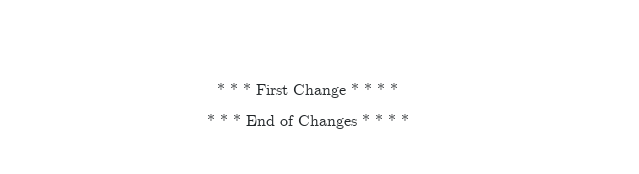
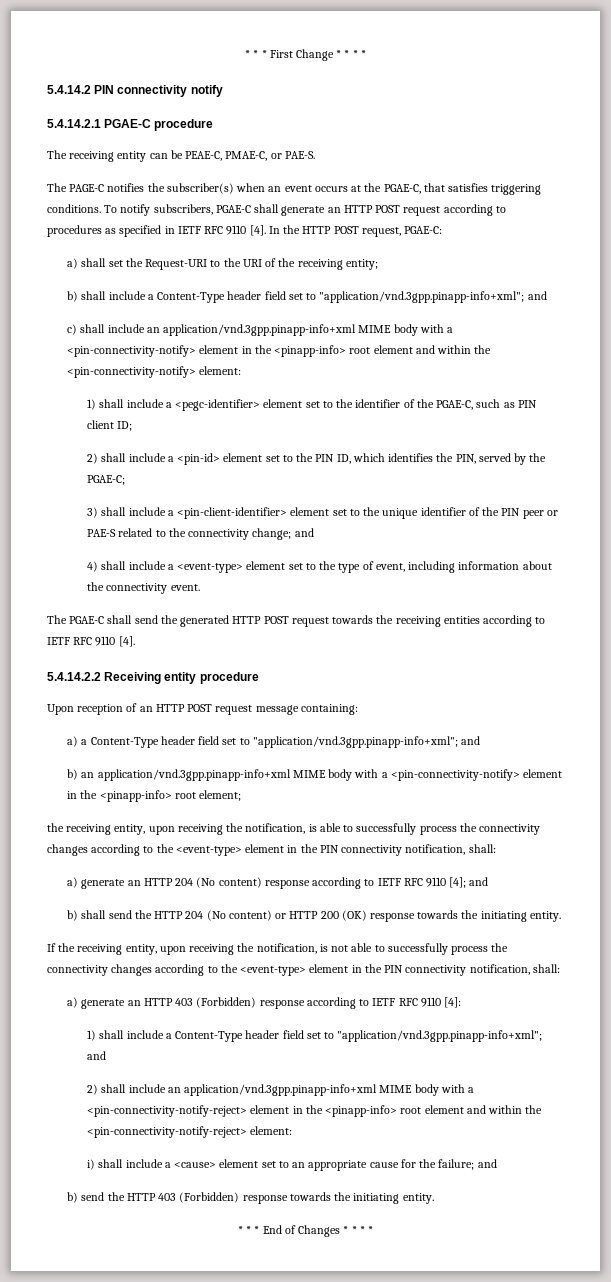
(398, 89) none -> [47,85,223,97] [47,119,214,131] [47,150,315,162] [47,183,542,195] [47,204,506,216] [47,225,443,237] [67,258,378,270] [67,291,547,303] [67,324,454,336] [67,345,492,357] [67,366,242,378] [87,399,537,411] [87,420,133,431] [87,453,547,465] [87,475,126,485] [87,507,558,519] [87,528,314,540] [87,561,552,573] [87,582,200,594] [47,615,546,627] [47,636,135,647] [47,672,259,684] [47,703,358,715] [67,736,481,748] [67,769,563,781] [67,790,242,802] [47,823,541,835] [47,844,496,856] [67,877,489,889] [67,910,561,922] [47,943,509,955] [47,964,560,976] [67,997,461,1009] [87,1030,543,1042] [87,1051,107,1060] [87,1084,475,1096] [87,1105,543,1117] [87,1126,293,1138] [87,1159,497,1171] [67,1192,434,1204] // 5.4.14.2 PIN connectivity notify // 5.4.14.2.1 PGAE-C procedure // The receiving entity can be PEAE-C, PMAE-C, or PAE-S. // The PAGE-C notifies the subscriber(s) when an event occurs at the PGAE-C, that satisfies triggering conditions. To notify subscribers, PGAE-C shall generate an HTTP POST request according to procedures as specified in IETF RFC 9110 [4]. In the HTTP POST request, PGAE-C: // a) shall set the Request-URI to the URI of the receiving entity; // b) shall include a Content-Type header field set to "application/vnd.3gpp.pinapp-info+xml"; and // c) shall include an application/vnd.3gpp.pinapp-info+xml MIME body with a <pin-connectivity-notify> element in the <pinapp-info> root element and within the <pin-connectivity-notify> element: // 1) shall include a <pegc-identifier> element set to the identifier of the PGAE-C, such as PIN client ID; // 2) shall include a <pin-id> element set to the PIN ID, which identifies the PIN, served by the PGAE-C; // 3) shall include a <pin-client-identifier> element set to the unique identifier of the PIN peer or PAE-S related to the connectivity change; and // 4) shall include a <event-type> element set to the type of event, including information about the connectivity event. // The PGAE-C shall send the generated HTTP POST request towards the receiving entities according to IETF RFC 9110 [4]. // 5.4.14.2.2 Receiving entity procedure // Upon reception of an HTTP POST request message containing: // a) a Content-Type header field set to "application/vnd.3gpp.pinapp-info+xml"; and // b) an application/vnd.3gpp.pinapp-info+xml MIME body with a <pin-connectivity-notify> element in the <pinapp-info> root element; // the receiving entity, upon receiving the notification, is able to successfully process the connectivity changes according to the <event-type> element in the PIN connectivity notification, shall: // a) generate an HTTP 204 (No content) response according to IETF RFC 9110 [4]; and // b) shall send the HTTP 204 (No content) or HTTP 200 (OK) response towards the initiating entity. // If the receiving entity, upon receiving the notification, is not able to successfully process the connectivity changes according to the <event-type> element in the PIN connectivity notification, shall: // a) generate an HTTP 403 (Forbidden) response according to IETF RFC 9110 [4]: // 1) shall include a Content-Type header field set to "application/vnd.3gpp.pinapp-info+xml"; and // 2) shall include an application/vnd.3gpp.pinapp-info+xml MIME body with a <pin-connectivity-notify-reject> element in the <pinapp-info> root element and within the <pin-connectivity-notify-reject> element: // i) shall include a <cause> element set to an appropriate cause for the failure; and // b) send the HTTP 403 (Forbidden) response towards the initiating entity.

